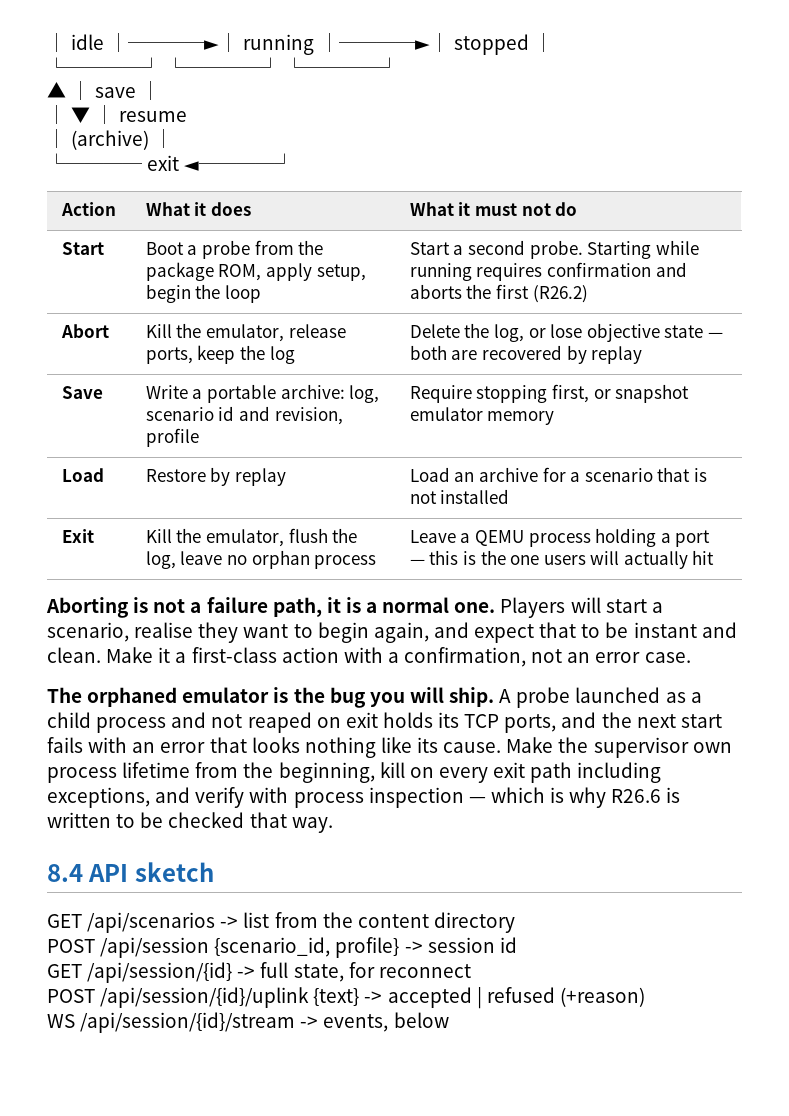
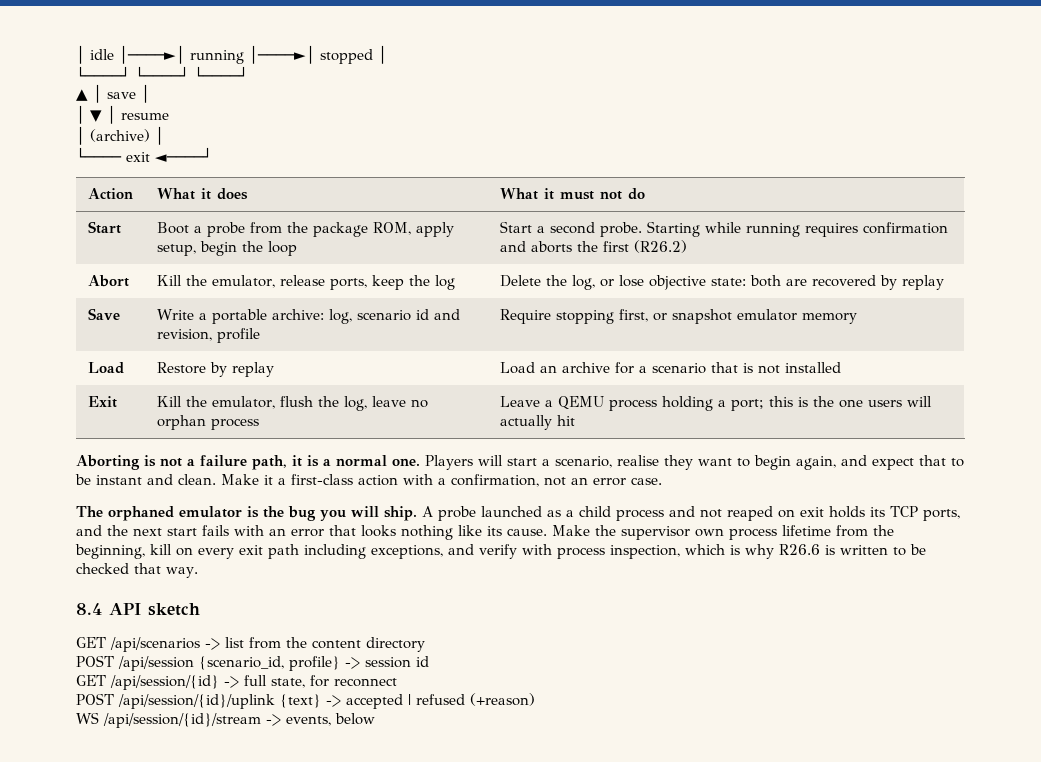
[664,325,723,338] state — -> [710,278,746,286] state:
[675,530,711,547] [409,559,425,565] port — -> [730,399,764,411] port;
[368,787,486,808] inspection — -> [610,545,680,559] inspection,

